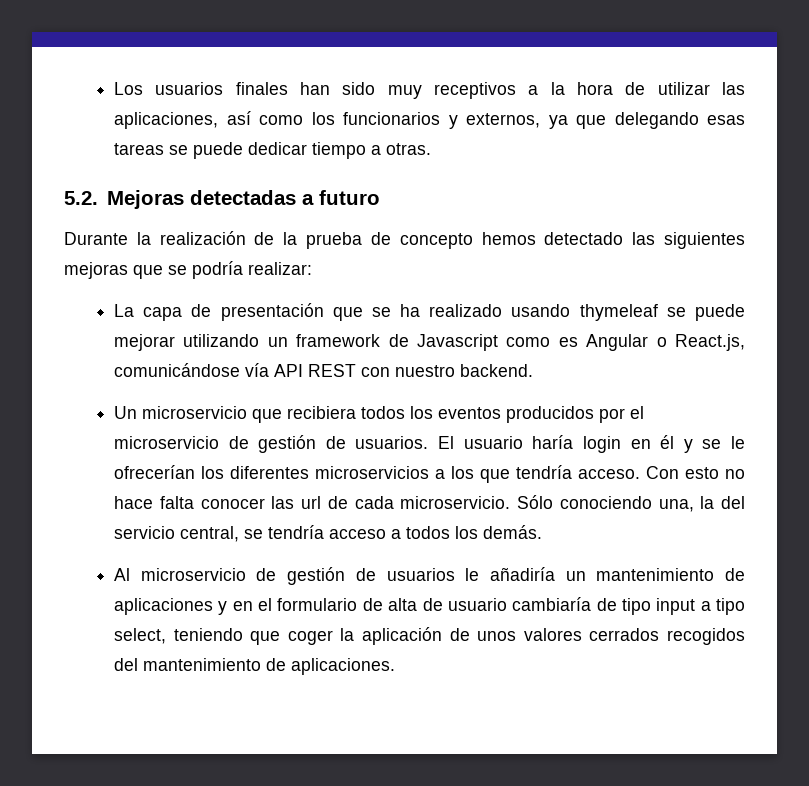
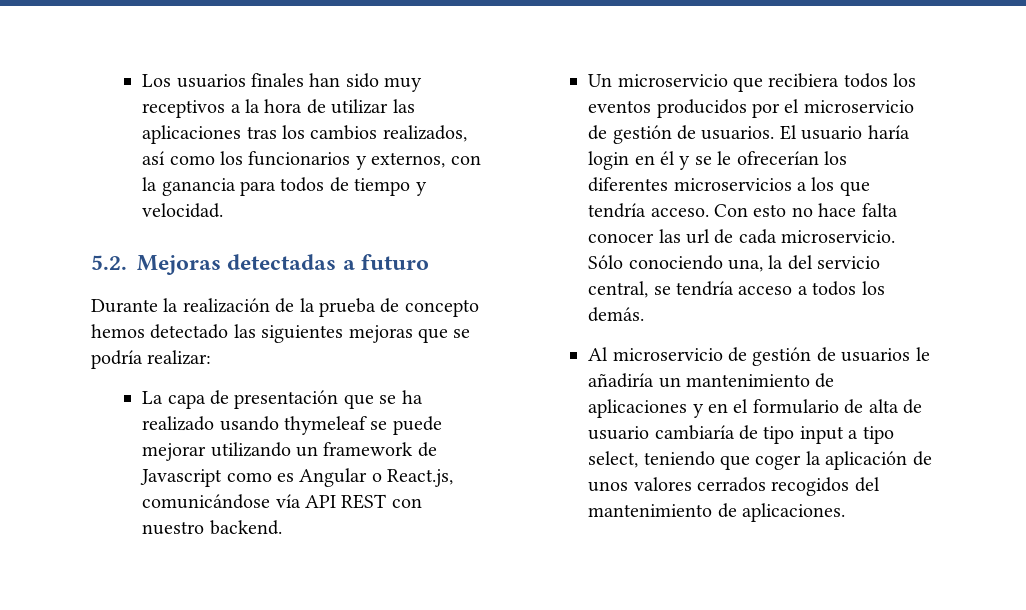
[114,112,219,129] aplicaciones, -> [142,125,467,144] aplicaciones tras los cambios realizados,
[548,112,745,129] [114,142,432,159] ya que delegando esas tareas se puede dedicar tiempo a otras. -> [450,155,481,165] [142,177,427,196] [142,203,224,218] con la ganancia para todos de tiempo y velocidad.

